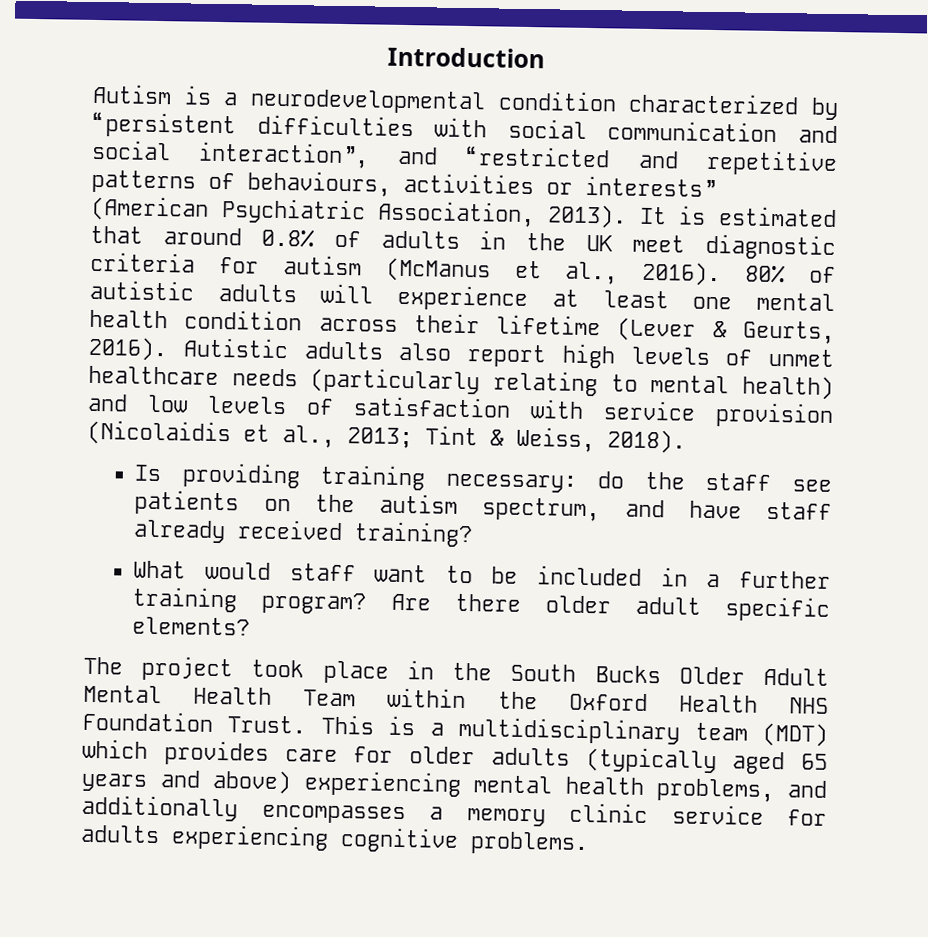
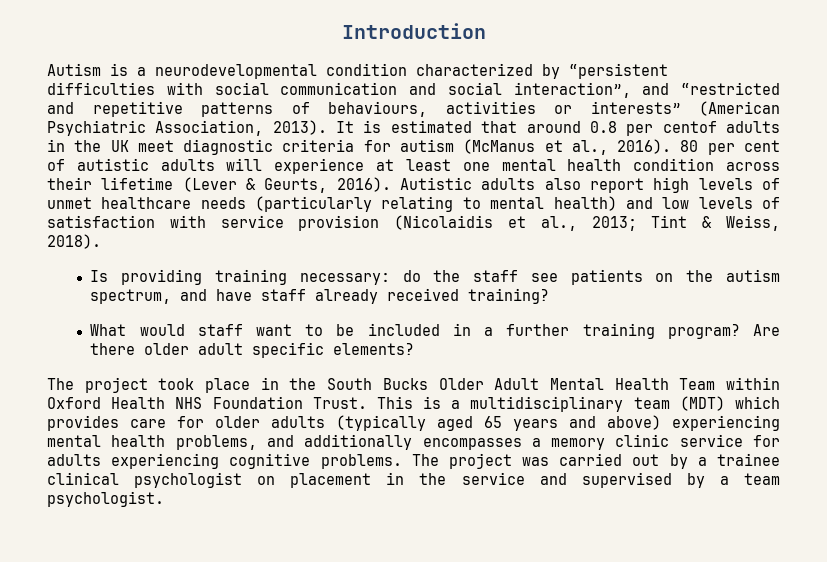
[261,228,361,248] 0.8% of -> [589,121,717,136] 0.8 per centof
[745,264,787,284] 80% -> [680,140,781,155] 80 per cent
[497,691,538,710] the -> (781, 383) none
(589, 843) none -> [411,453,780,469] [47,472,780,488] [47,491,164,507] The project was carried out by a trainee clinical psychologist on placement in the service and supervised by a team psychologist.

